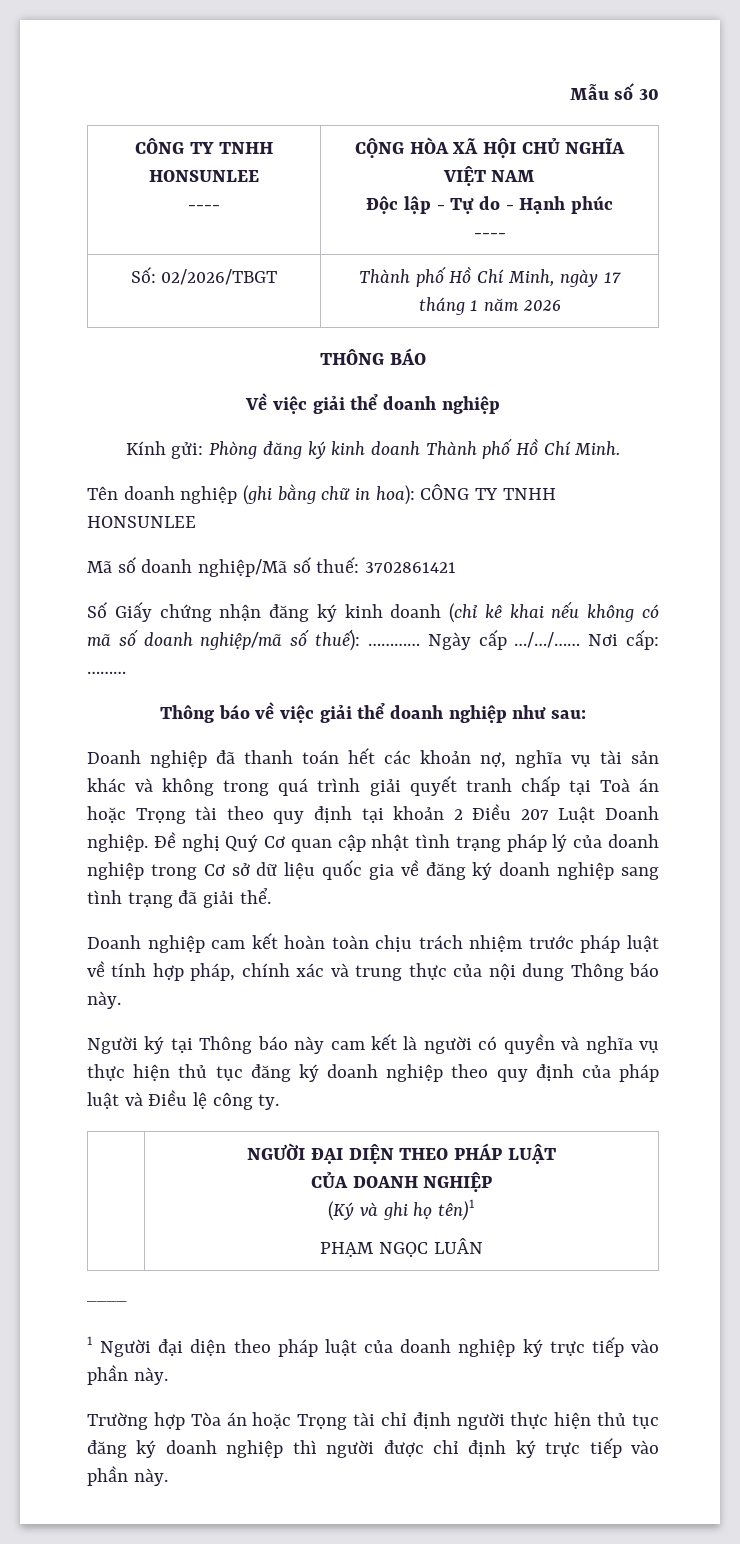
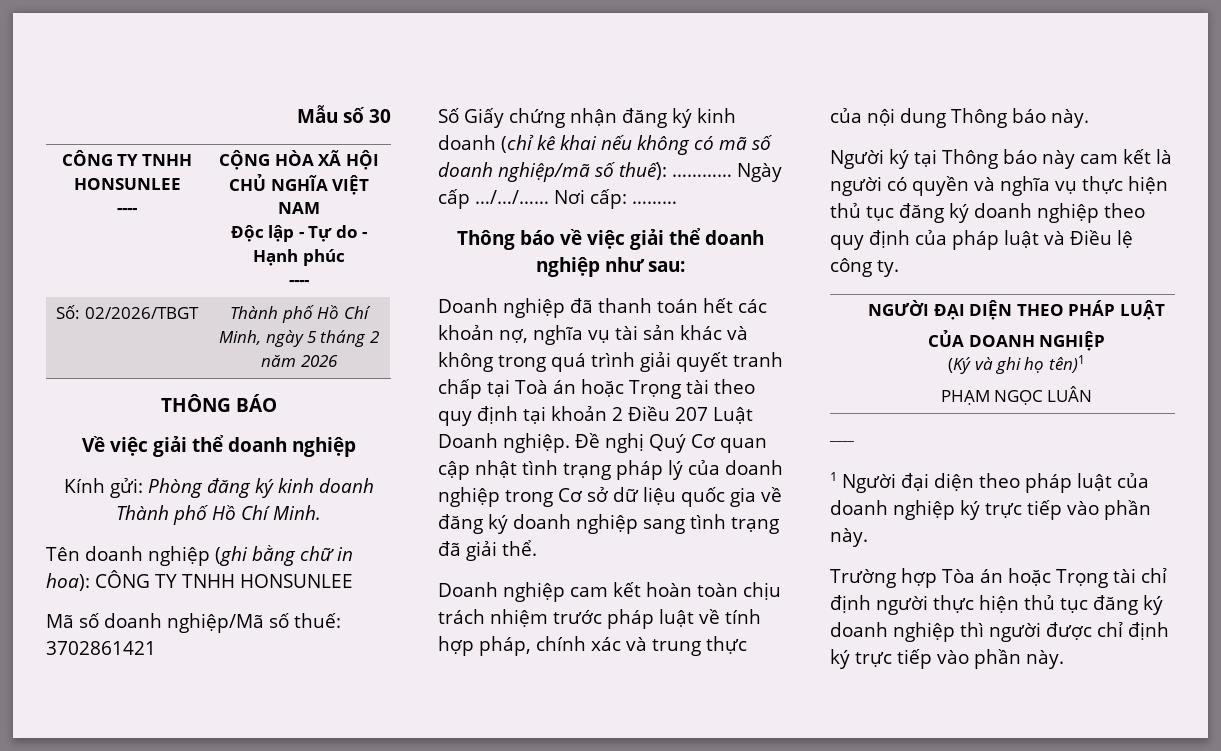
[604,272,622,283] [418,297,479,315] 17 tháng 1 -> [307,330,379,347] 5 tháng 2

